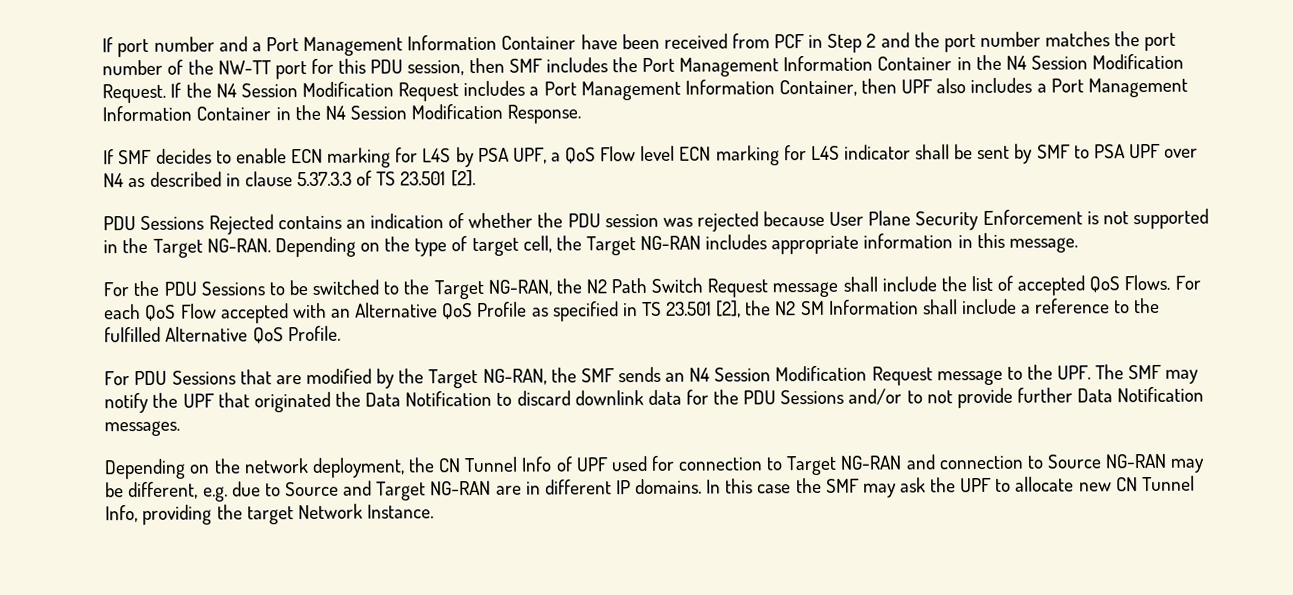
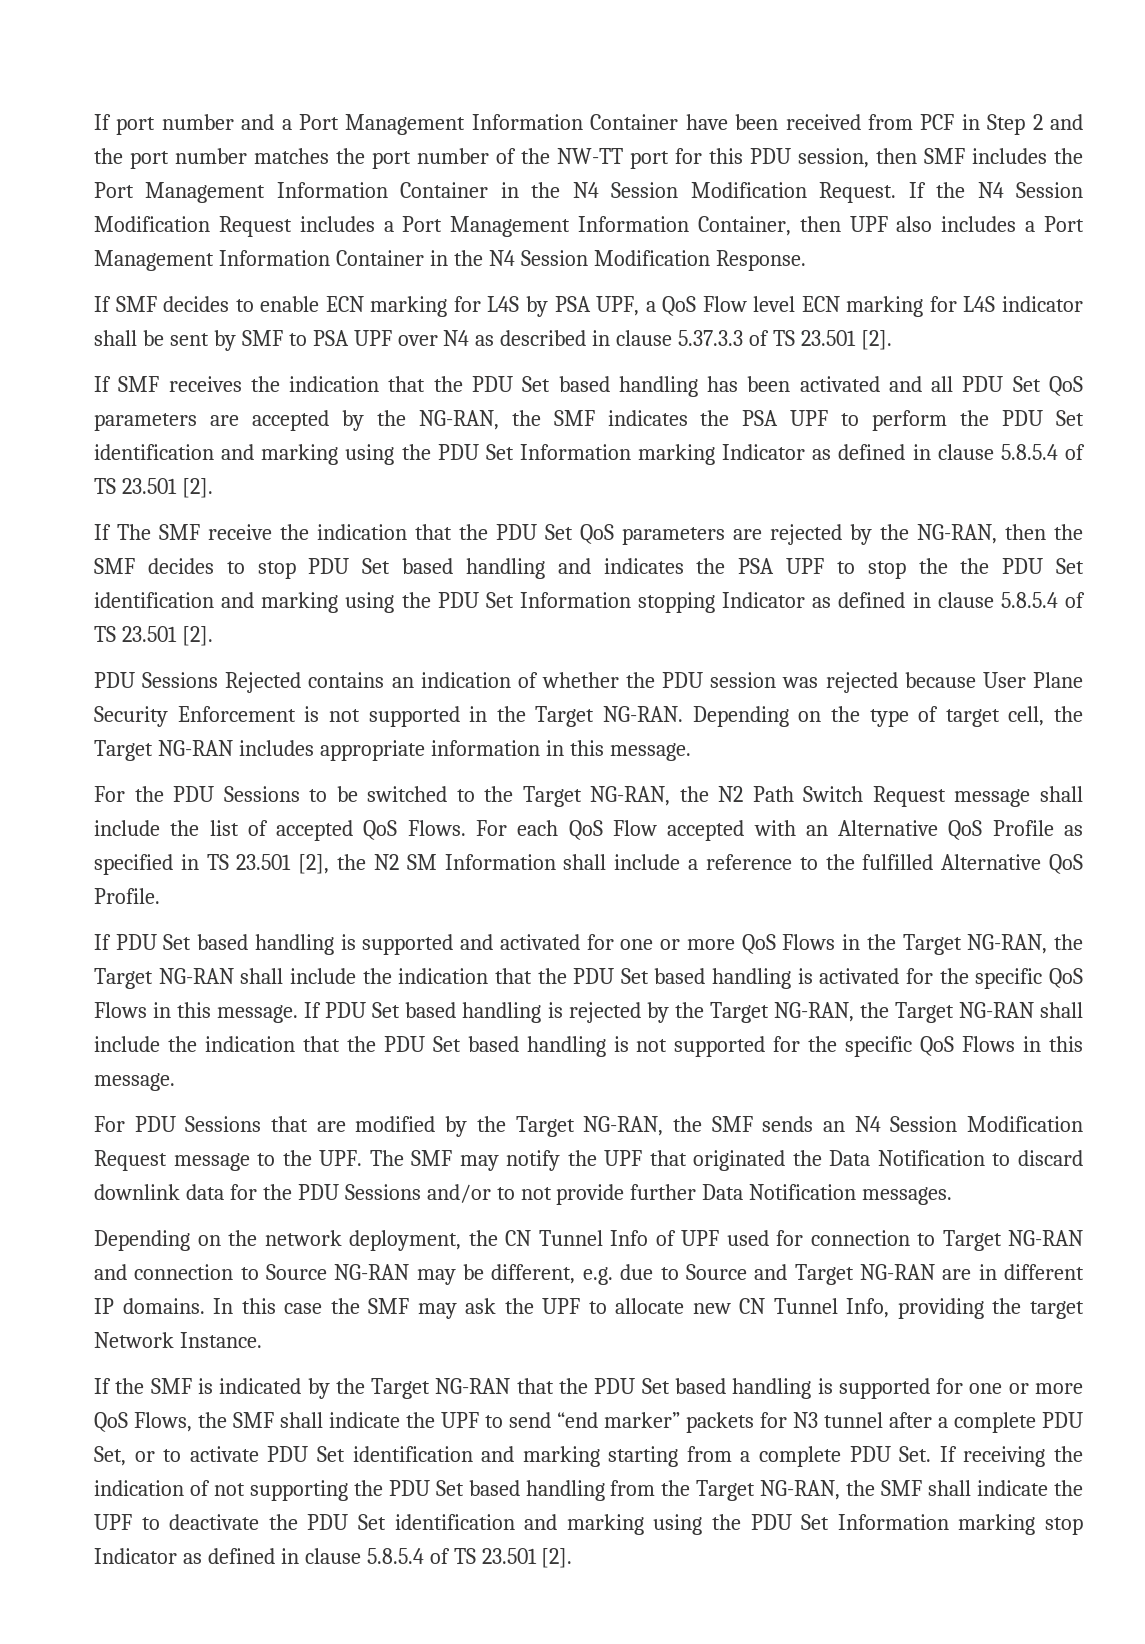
(476, 178) none -> [94,376,1083,397] [94,410,1085,431] [94,444,1085,465] [94,478,213,498] [94,524,1084,545] [94,558,1084,579] [94,592,1085,613] [94,626,213,646] // If SMF receives the indication that the PDU Set based handling has been activated and all PDU Set QoS parameters are accepted by the NG-RAN, the SMF indicates the PSA UPF to perform the PDU Set identification and marking using the PDU Set Information marking Indicator as defined in clause 5.8.5.4 of TS 23.501 [2]. // If The SMF receive the indication that the PDU Set QoS parameters are rejected by the NG-RAN, then the SMF decides to stop PDU Set based handling and indicates the PSA UPF to stop the the PDU Set identification and marking using the PDU Set Information stopping Indicator as defined in clause 5.8.5.4 of TS 23.501 [2].
(341, 333) none -> [94,934,1083,955] [94,968,1083,989] [94,1002,1084,1023] [94,1036,1084,1057] [94,1073,176,1091] // If PDU Set based handling is supported and activated for one or more QoS Flows in the Target NG-RAN, the Target NG-RAN shall include the indication that the PDU Set based handling is activated for the specific QoS Flows in this message. If PDU Set based handling is rejected by the Target NG-RAN, the Target NG-RAN shall include the indication that the PDU Set based handling is not supported for the specific QoS Flows in this message.
(435, 511) none -> [94,1378,1084,1399] [94,1412,1083,1433] [94,1446,1083,1467] [94,1480,1084,1501] [94,1514,1083,1535] [94,1548,573,1568] // If the SMF is indicated by the Target NG-RAN that the PDU Set based handling is supported for one or more QoS Flows, the SMF shall indicate the UPF to send “end marker” packets for N3 tunnel after a complete PDU Set, or to activate PDU Set identification and marking starting from a complete PDU Set. If receiving the indication of not supporting the PDU Set based handling from the Target NG-RAN, the SMF shall indicate the UPF to deactivate the PDU Set identification and marking using the PDU Set Information marking stop Indicator as defined in clause 5.8.5.4 of TS 23.501 [2].

